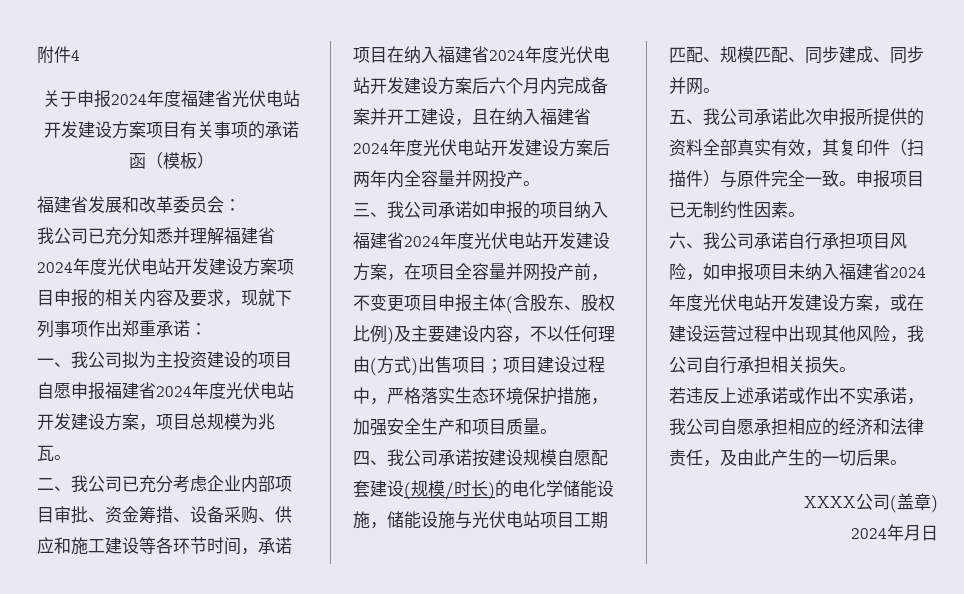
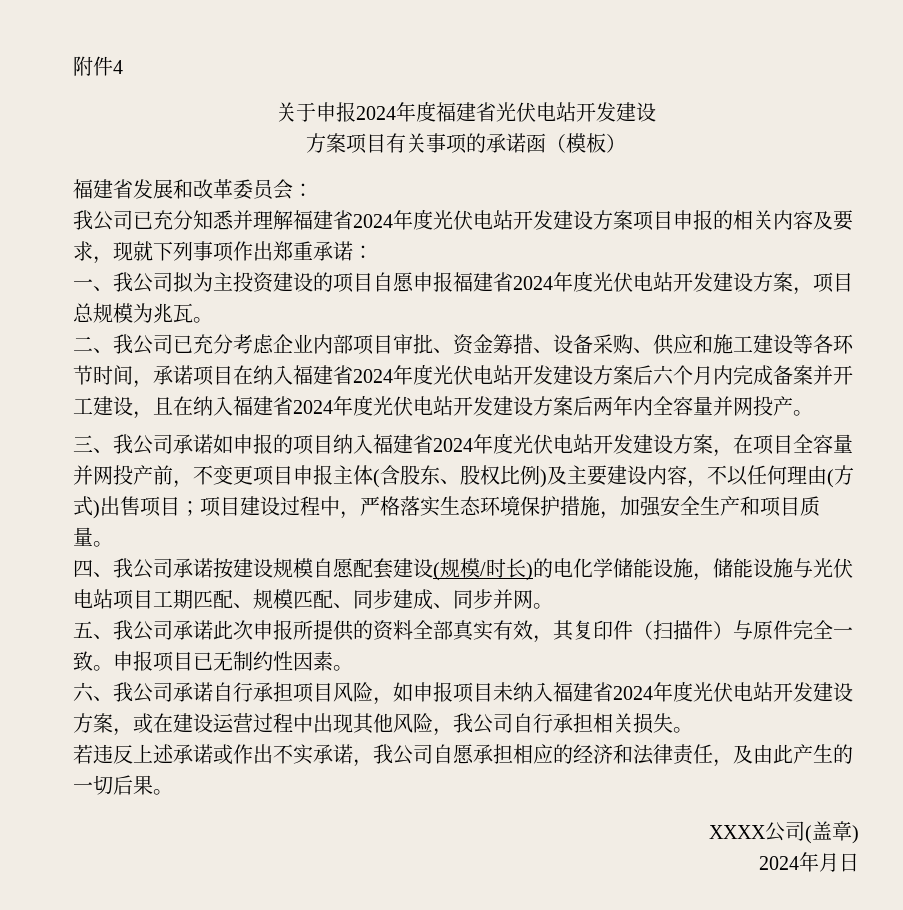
(112, 129) none -> (656, 112) //

